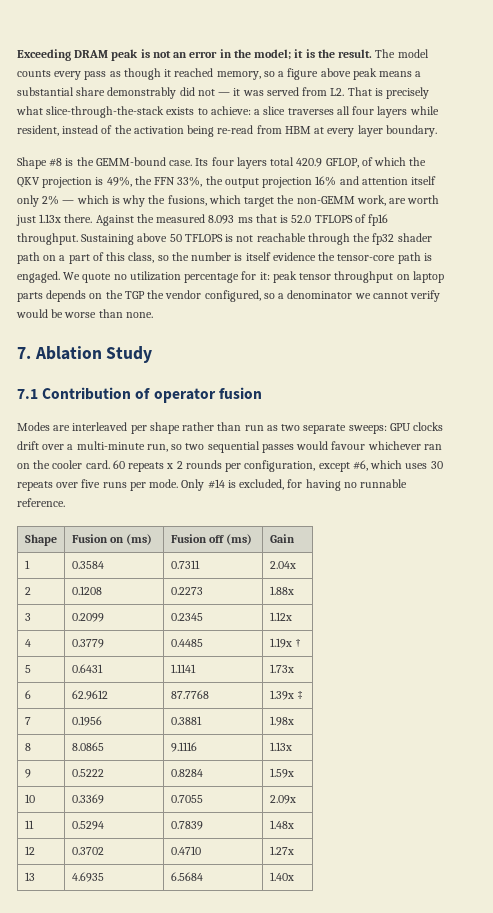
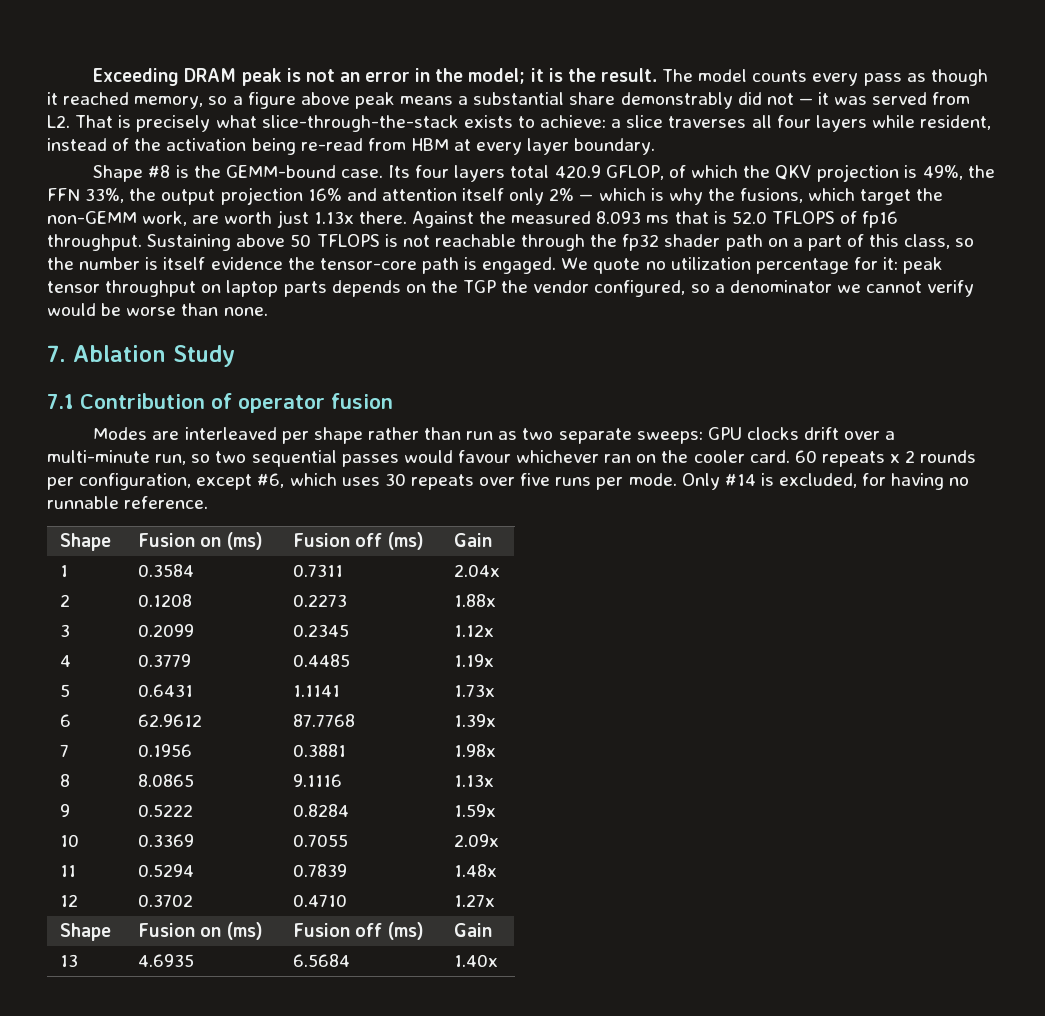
[294,639,301,647] † -> (495, 660) none
[296,691,303,699] ‡ -> (497, 720) none
(294, 850) none -> [60,923,112,941] [138,922,263,940] [293,922,424,940] [454,923,493,937] // Shape | Fusion on (ms) | Fusion off (ms) | Gain

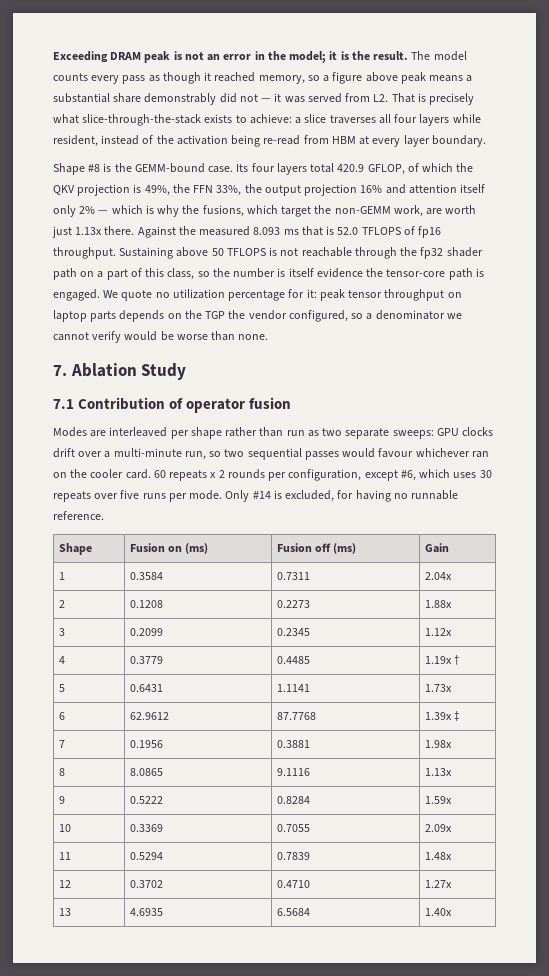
(495, 660) none -> [453,655,459,665] †
(497, 720) none -> [453,711,459,721] ‡
[60,923,112,941] [138,922,263,940] [293,922,424,940] [454,923,493,937] // Shape | Fusion on (ms) | Fusion off (ms) | Gain -> (452, 884) none

